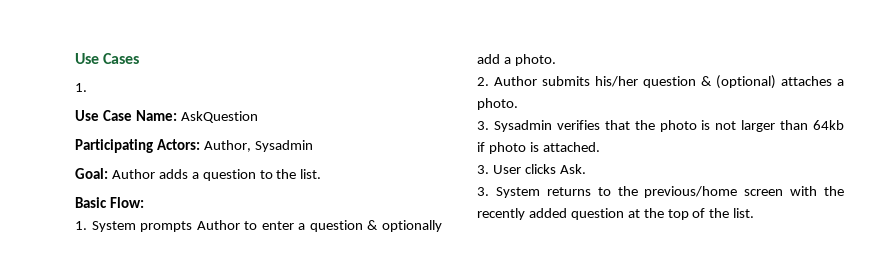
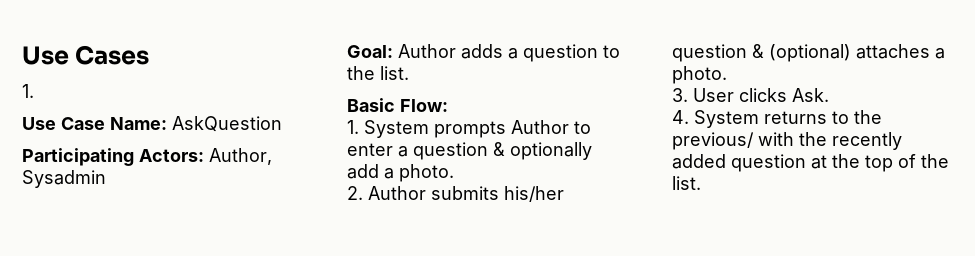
[477,120,844,132] [477,142,600,154] // 3. Sysadmin verifies that the photo is not larger than 64kb if photo is attached. -> (727, 75) none
[477,187,489,196] 3. -> [672,110,689,124] 4.
[644,186,784,198] previous/home screen -> [672,132,754,150] previous/

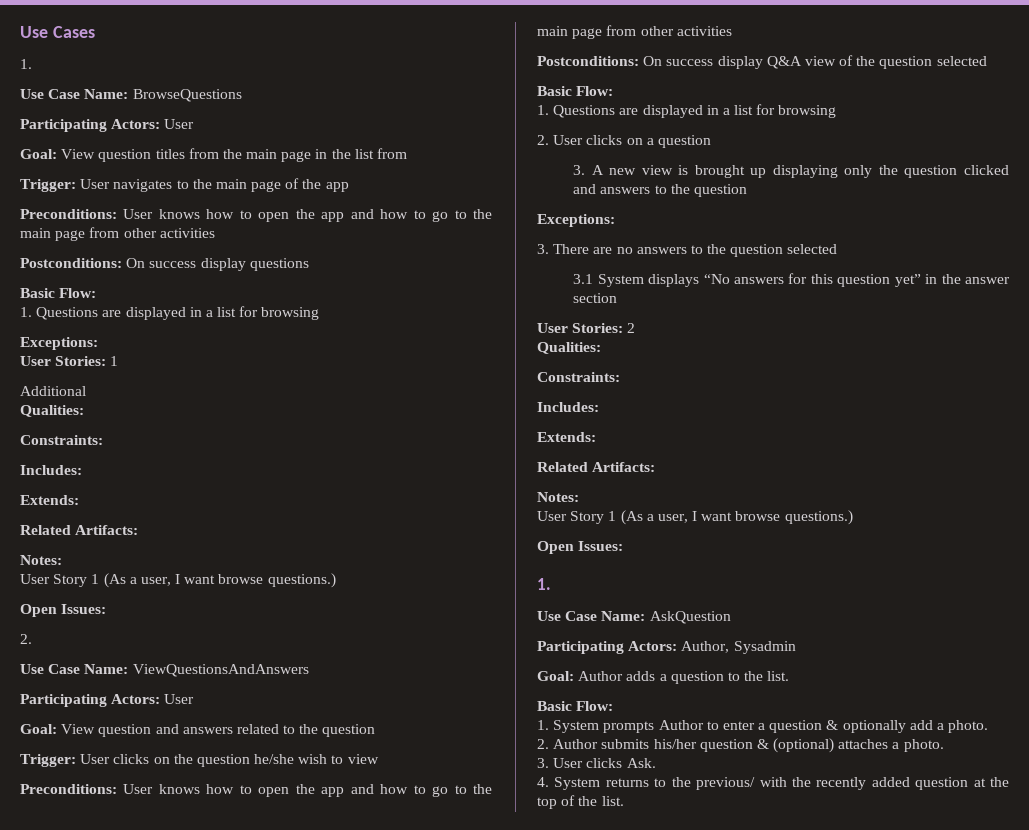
(34, 91) none -> [20,89,242,102] [20,119,195,132] [20,148,408,162] [20,178,349,192] [20,209,492,222] [20,227,215,241] [20,258,309,271] [20,288,97,298] [20,306,320,320] [20,337,98,350] [20,356,119,366] [20,386,86,396] [20,405,84,417] [20,435,103,445] [20,465,82,475] [20,495,79,505] [20,525,139,535] [20,555,62,565] [20,573,336,588] [20,604,107,617] [20,634,32,644] [20,664,309,677] [20,694,195,707] [20,724,376,737] [20,754,379,767] [20,784,492,797] [537,25,732,39] [537,55,987,69] [537,86,614,96] [537,104,837,118] [537,135,711,148] [573,165,1009,178] [573,184,748,197] [537,214,615,227] [537,244,838,257] [573,273,1010,287] [573,293,618,303] [537,323,636,333] [537,342,601,354] [537,372,620,382] [537,402,599,412] [537,432,596,442] [537,462,656,472] [537,492,579,502] [537,510,853,525] [537,541,624,554] [537,578,551,590] // Use Case Name: BrowseQuestions // Participating Actors: User // Goal: View question titles from the main page in the list from // Trigger: User navigates to the main page of the app // Preconditions: User knows how to open the app and how to go to the main page from other activities // Postconditions: On success display questions // Basic Flow: // 1. Questions are displayed in a list for browsing // Exceptions: // User Stories: 1 // Additional // Qualities: // Constraints: // Includes: // Extends: // Related Artifacts: // Notes: // User Story 1 (As a user, I want browse questions.) // Open Issues: // 2. // Use Case Name: ViewQuestionsAndAnswers // Participating Actors: User // Goal: View question and answers related to the question // Trigger: User clicks on the question he/she wish to view // Preconditions: User knows how to open the app and how to go to the main page from other activities // Postconditions: On success display Q&A view of the question selected // Basic Flow: // 1. Questions are displayed in a list for browsing // 2. User clicks on a question // 3. A new view is brought up displaying only the question clicked and answers to the question // Exceptions: // 3. There are no answers to the question selected // 3.1 System displays “No answers for this question yet” in the answer section // User Stories: 2 // Qualities: // Constraints: // Includes: // Extends: // Related Artifacts: // Notes: // User Story 1 (As a user, I want browse questions.) // Open Issues: // 1.

